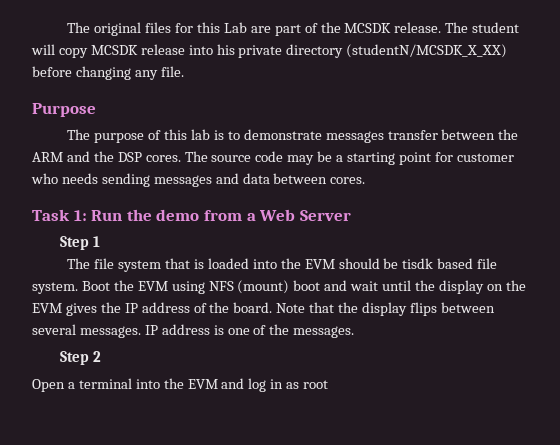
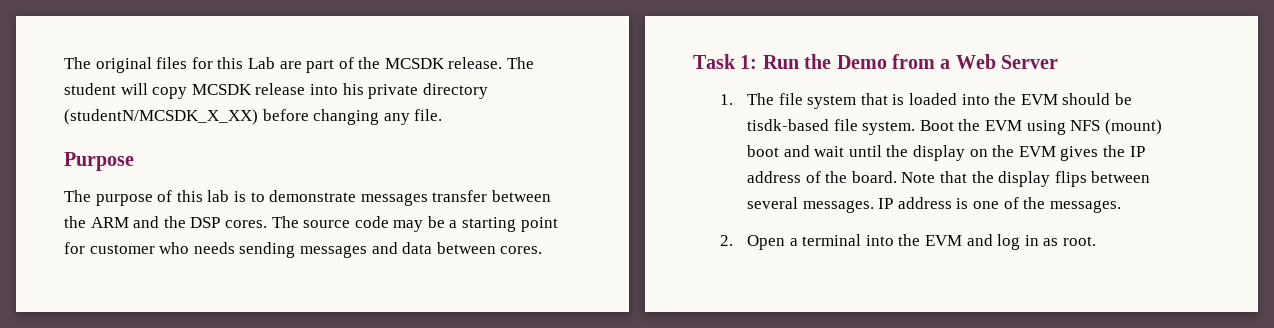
[156,209,200,221] demo -> [836,55,887,69] Demo
[60,236,101,250] Step 1 // -> [720,94,734,105] 1.
[402,258,474,269] tisdk based -> [747,119,830,131] tisdk-based
[60,351,102,365] Step 2 // -> [720,235,734,246] 2.
[303,380,329,389] root -> [1062,236,1096,246] root.

